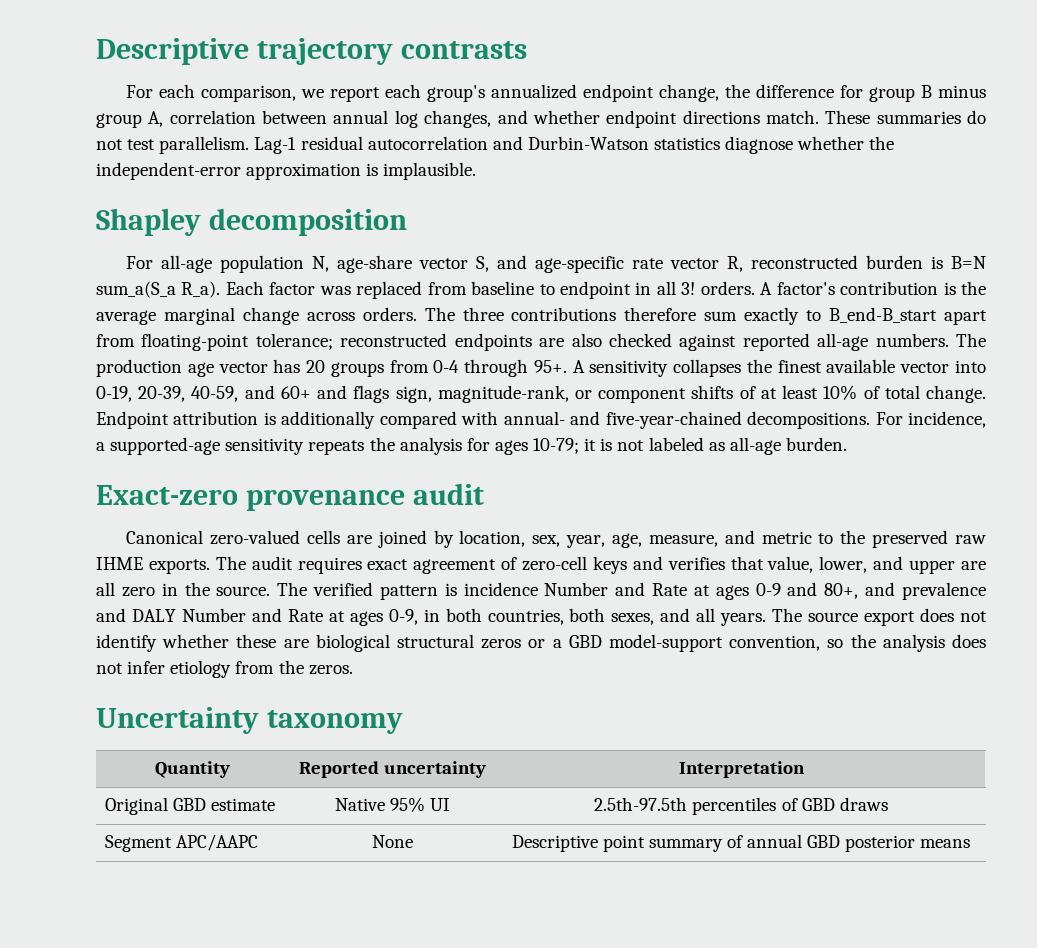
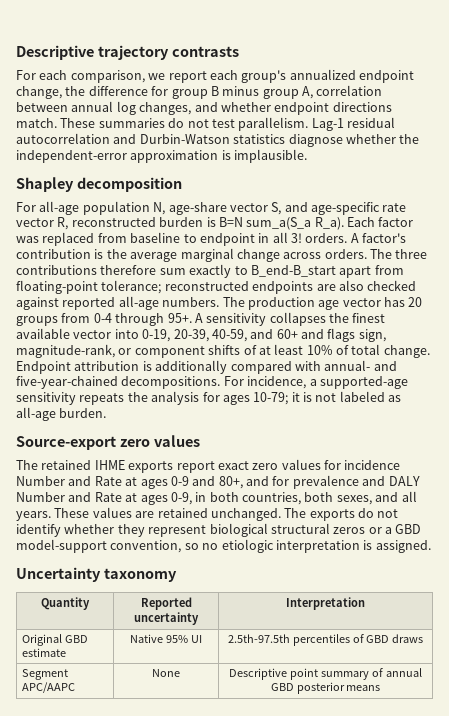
[96,483,484,511] [126,530,987,548] [96,556,986,574] [96,582,457,600] Exact-zero provenance audit // Canonical zero-valued cells are joined by location, sex, year, age, measure, and metric to the preserved raw IHME exports. The audit requires exact agreement of zero-cell keys and verifies that value, lower, and upper are all zero in the source. The verified pattern is -> [16,435,200,450] [16,459,341,473] Source-export zero values // The retained IHME exports report exact zero values for
(896, 589) none -> [272,476,290,486] for
[772,608,955,626] The source export does -> [54,507,374,521] These values are retained unchanged. The exports do
[236,634,309,648] these are -> [117,524,207,537] they represent
[850,634,987,652] [96,660,353,678] the analysis does not infer etiology from the zeros. -> [202,539,431,553] no etiologic interpretation is assigned.

